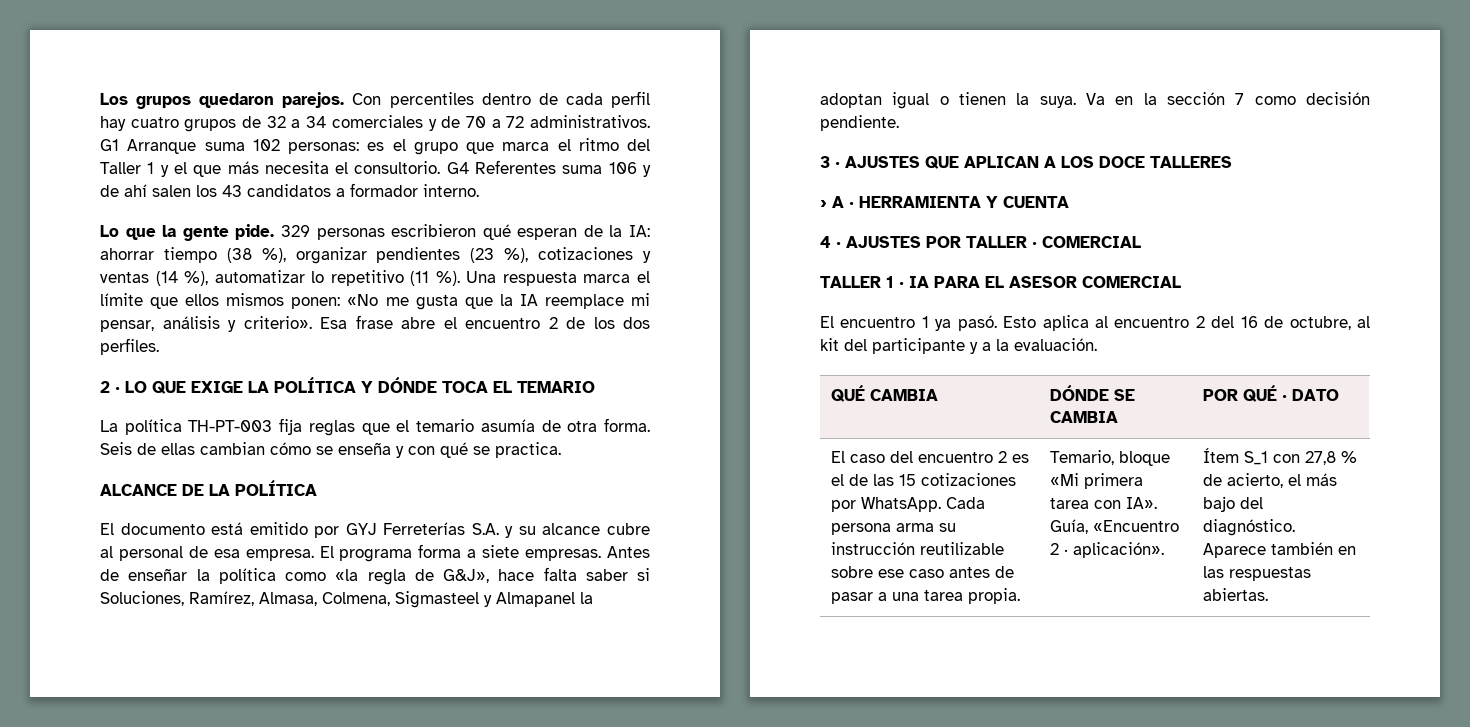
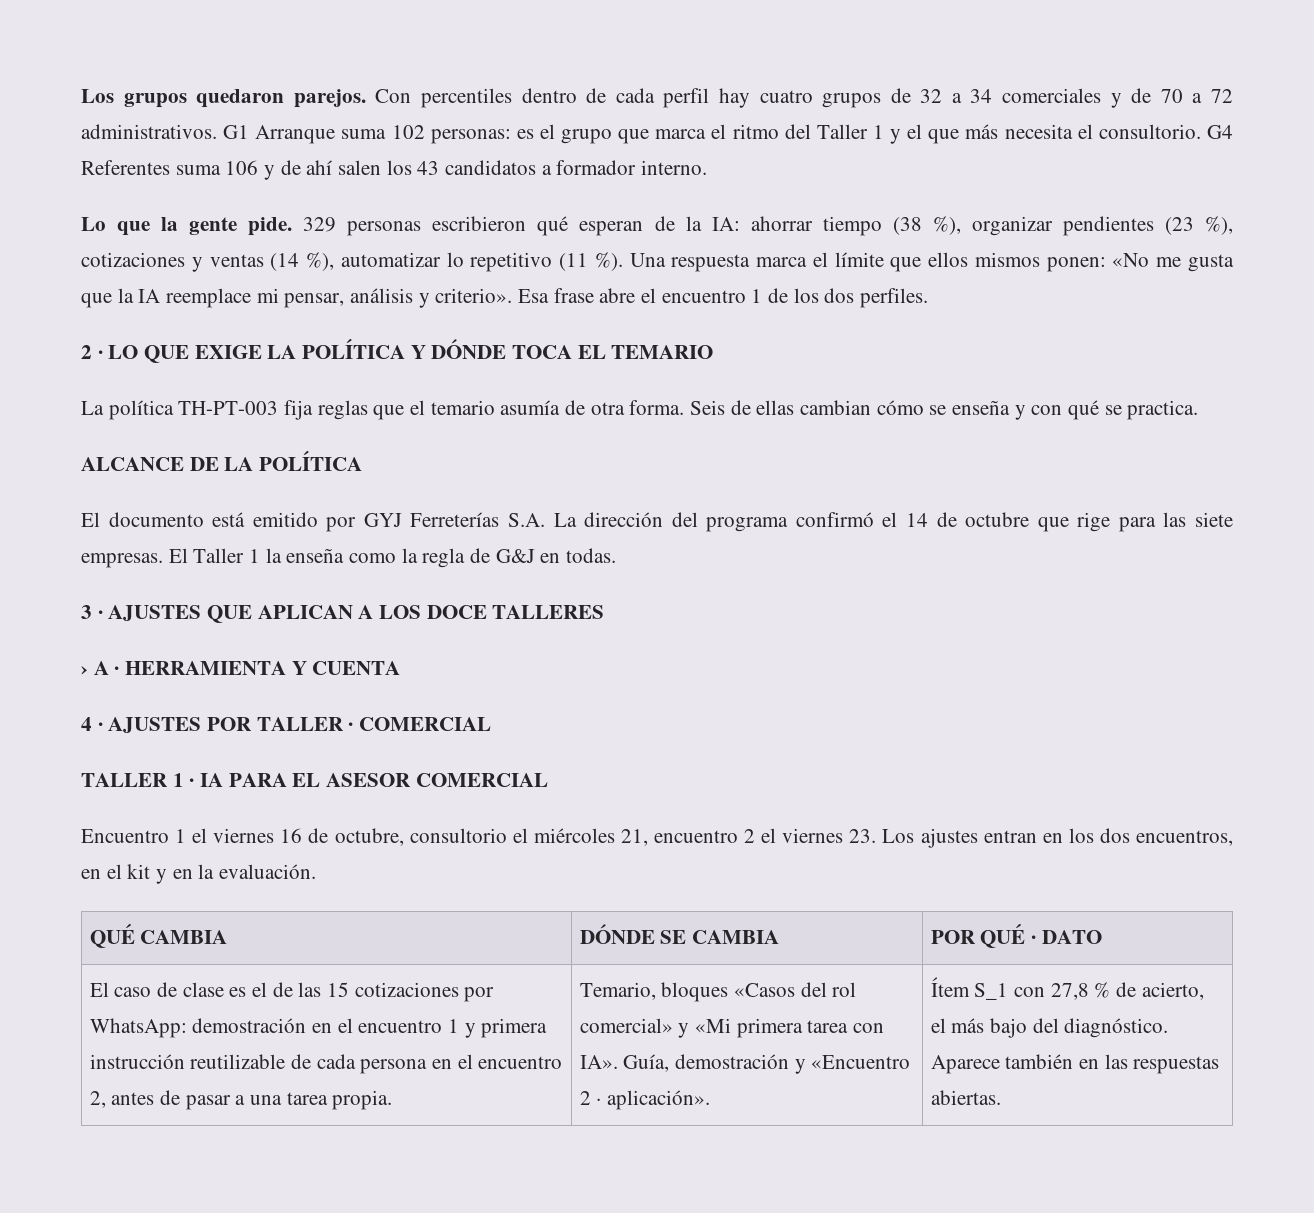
[548,317,558,329] 2 -> [751,289,763,303] 1
[505,523,650,538] [100,544,651,562] [100,567,650,585] [100,591,593,608] [820,92,1370,109] [820,115,899,131] y su alcance cubre al personal de esa empresa. El programa forma a siete empresas. Antes de enseñar la política como «la regla de G&J», hace falta saber si Soluciones, Ramírez, Almasa, Colmena, Sigmasteel y Almapanel la adoptan igual o tienen la suya. Va en la sección 7 como decisión pendiente. -> [553,512,1234,532] [81,548,617,568] La dirección del programa confirmó el 14 de octubre que rige para las siete empresas. El Taller 1 la enseña como la regla de G&J en todas.
[820,315,1370,331] [820,338,991,354] El encuentro 1 ya pasó. Esto aplica al encuentro 2 del 16 de octubre, al kit del participante y a -> [81,828,1234,848] [81,864,193,884] Encuentro 1 el viernes 16 de octubre, consultorio el miércoles 21, encuentro 2 el viernes 23. Los ajustes entran en los dos encuentros, en el kit y en
[889,451,1007,463] del encuentro 2 -> [157,982,224,997] de clase
[860,497,985,512] [830,523,956,535] [830,542,1004,555] [830,566,944,578] WhatsApp. Cada persona arma su instrucción reutilizable sobre ese caso -> [89,1018,548,1038] [89,1054,563,1074] [89,1091,106,1108] WhatsApp: demostración en el encuentro 1 y primera instrucción reutilizable de cada persona en el encuentro 2,
[1118,451,1170,466] bloque -> [661,982,857,1002] [579,1018,690,1038] bloques «Casos del rol comercial» y
(1088, 526) none -> [675,1054,806,1074] demostración y

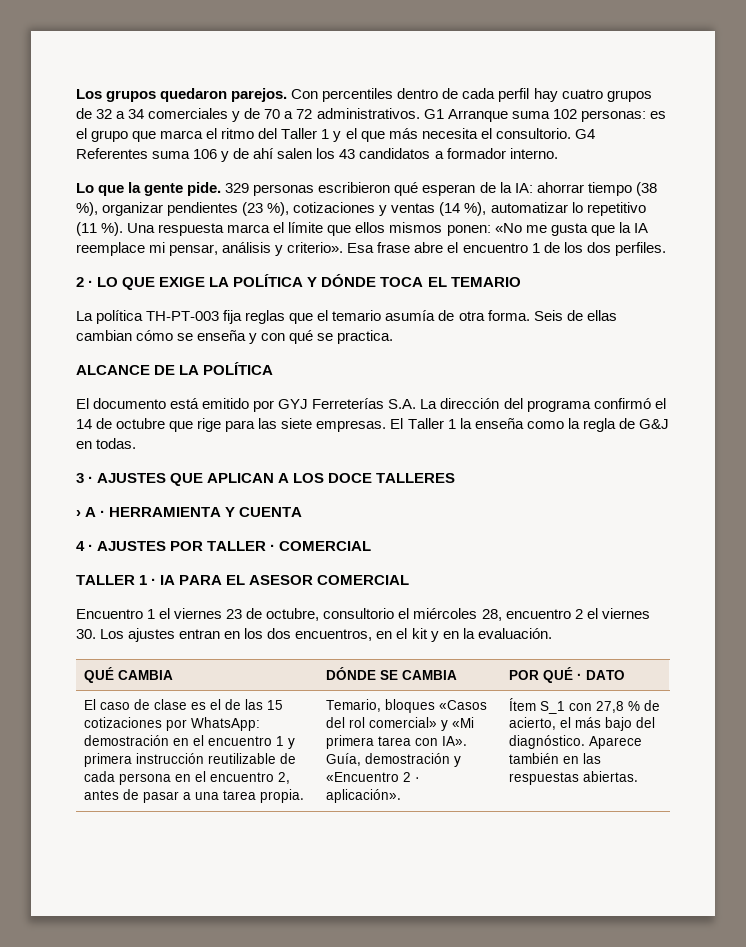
[280,828,303,843] 16 -> [226,609,243,619] 23
[620,829,648,846] 21, -> [481,609,502,621] 28,
[849,829,877,843] 23. -> [76,629,96,639] 30.

